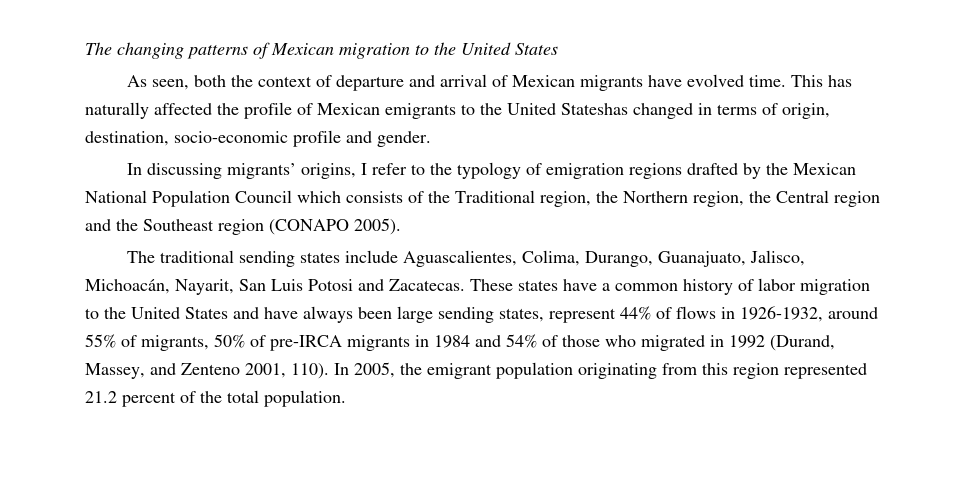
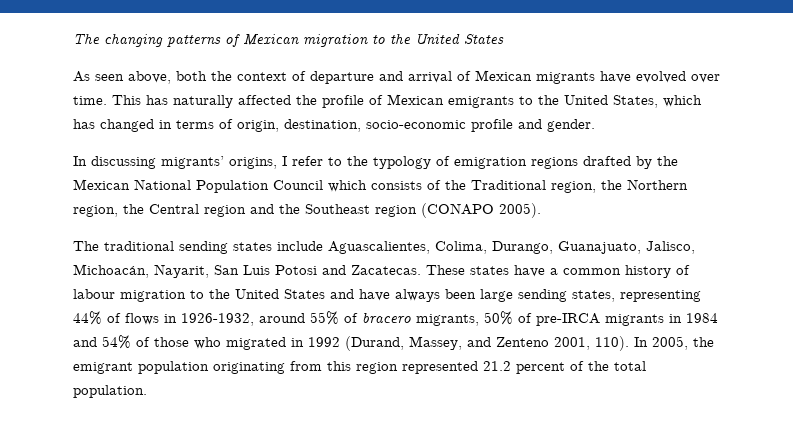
[152,79,190,90] seen, -> [95,71,171,84] seen above,
(745, 80) none -> [691,74,720,83] over
[561,103,628,115] Stateshas -> [613,95,702,108] [73,119,95,129] States, which has
[758,278,796,291] labor -> [73,289,115,299] labour
[549,308,616,323] represent -> [620,290,701,302] representing
(137, 341) none -> [362,313,411,323] bracero

